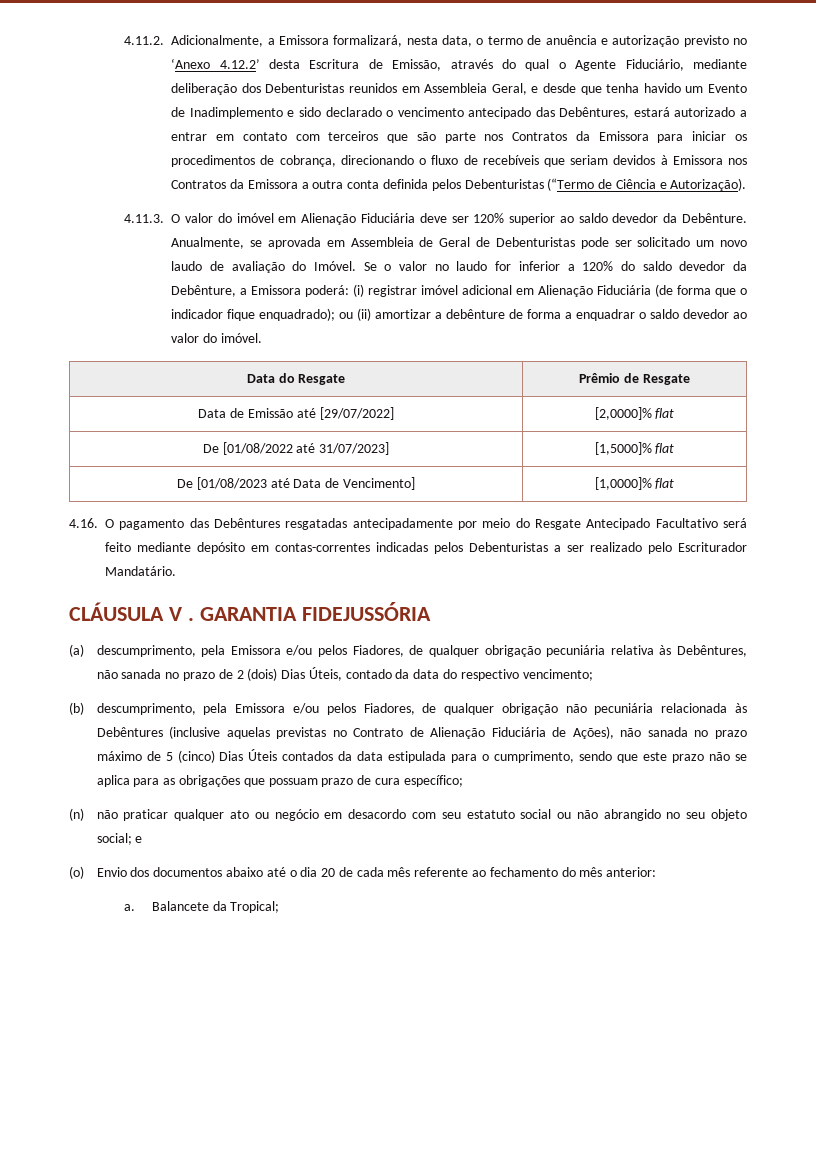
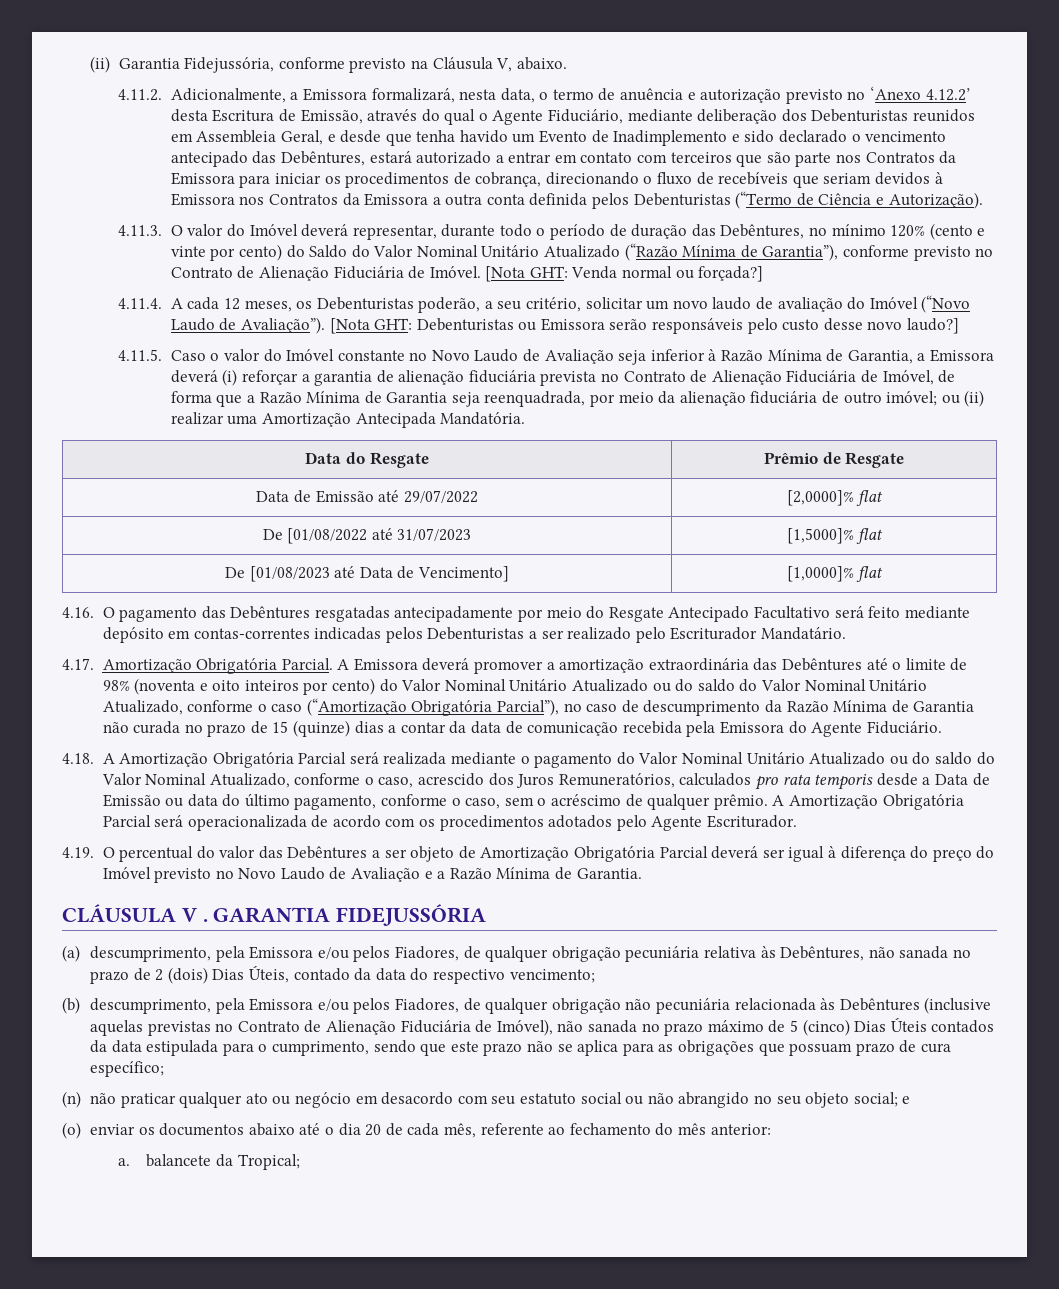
(124, 40) none -> [90,56,567,73] (ii) Garantia Fidejussória, conforme previsto na Cláusula V, abaixo. //
[236,213,747,225] [171,237,691,249] imóvel em Alienação Fiduciária deve ser 120% superior ao saldo devedor da Debênture. Anualmente, se aprovada em Assembleia de Geral de Debenturistas pode ser solicitado -> [249,223,986,240] [170,243,994,261] [170,266,764,282] [118,297,643,313] Imóvel deverá representar, durante todo o período de duração das Debêntures, no mínimo 120% (cento e vinte por cento) do Saldo do Valor Nominal Unitário Atualizado (“Razão Mínima de Garantia”), conforme previsto no Contrato de Alienação Fiduciária de Imóvel. [Nota GHT: Venda normal ou forçada?] // 4.11.4. A cada 12 meses, os Debenturistas poderão, a seu critério, solicitar
[314,261,748,271] [171,284,748,297] [171,308,748,321] [171,333,262,343] Imóvel. Se o valor no laudo for inferior a 120% do saldo devedor da Debênture, a Emissora poderá: (i) registrar imóvel adicional em Alienação Fiduciária (de forma que o indicador fique enquadrado); ou (ii) amortizar a debênture de forma a enquadrar o saldo devedor ao valor do imóvel. -> [869,295,971,313] [170,317,959,334] [118,349,994,365] [170,369,956,386] [170,390,985,407] [170,412,526,428] Imóvel (“Novo Laudo de Avaliação”). [Nota GHT: Debenturistas ou Emissora serão responsáveis pelo custo desse novo laudo?] // 4.11.5. Caso o valor do Imóvel constante no Novo Laudo de Avaliação seja inferior à Razão Mínima de Garantia, a Emissora deverá (i) reforçar a garantia de alienação fiduciária prevista no Contrato de Alienação Fiduciária de Imóvel, de forma que a Razão Mínima de Garantia seja reenquadrada, por meio da alienação fiduciária de outro imóvel; ou (ii) realizar uma Amortização Antecipada Mandatória.
[319,407,394,420] [29/07/2022] -> [403,490,478,503] 29/07/2022
[319,442,390,455] 31/07/2023] -> [397,528,472,541] 31/07/2023
(176, 571) none -> [62,658,968,674] [102,678,928,695] [102,698,975,716] [102,720,942,737] [62,752,995,768] [101,773,990,790] [102,793,964,810] [102,815,797,831] [62,846,995,862] [102,867,642,883] // 4.17. Amortização Obrigatória Parcial. A Emissora deverá promover a amortização extraordinária das Debêntures até o limite de 98% (noventa e oito inteiros por cento) do Valor Nominal Unitário Atualizado ou do saldo do Valor Nominal Unitário Atualizado, conforme o caso (“Amortização Obrigatória Parcial”), no caso de descumprimento da Razão Mínima de Garantia não curada no prazo de 15 (quinze) dias a contar da data de comunicação recebida pela Emissora do Agente Fiduciário. // 4.18. A Amortização Obrigatória Parcial será realizada mediante o pagamento do Valor Nominal Unitário Atualizado ou do saldo do Valor Nominal Atualizado, conforme o caso, acrescido dos Juros Remuneratórios, calculados pro rata temporis desde a Data de Emissão ou data do último pagamento, conforme o caso, sem o acréscimo de qualquer prêmio. A Amortização Obrigatória Parcial será operacionalizada de acordo com os procedimentos adotados pelo Agente Escriturador. // 4.19. O percentual do valor das Debêntures a ser objeto de Amortização Obrigatória Parcial deverá ser igual à diferença do preço do Imóvel previsto no Novo Laudo de Avaliação e a Razão Mínima de Garantia.
[572,726,614,739] Ações), -> [496,1019,553,1036] Imóvel),
[96,867,150,877] Envio dos -> [90,1124,155,1135] enviar os
[387,867,411,877] mês -> [444,1123,477,1138] mês,
[151,901,209,911] Balancete -> [146,1154,212,1167] balancete

